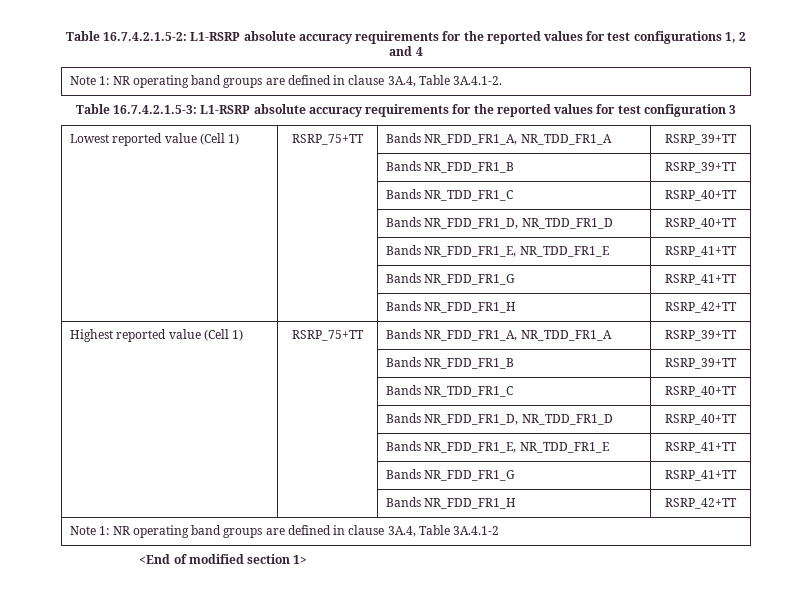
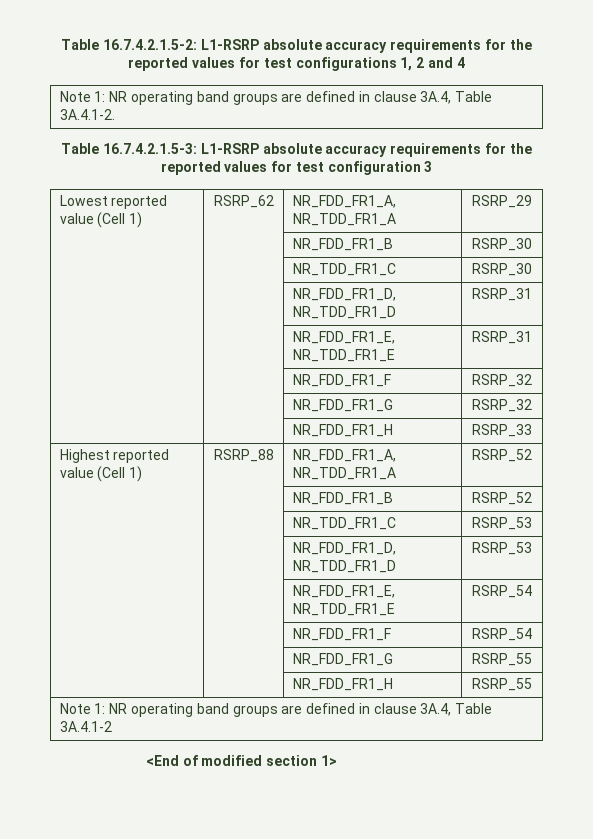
[292,134,364,145] [386,133,612,145] [665,134,737,145] [386,161,515,173] [665,162,737,173] [386,189,514,201] [665,190,737,201] [386,217,613,229] [665,218,737,229] [386,245,609,257] [665,246,737,257] [386,273,516,285] [665,274,737,285] [386,301,517,313] [665,302,737,313] RSRP_75+TT | Bands NR_FDD_FR1_A, NR_TDD_FR1_A | RSRP_39+TT // | | Bands NR_FDD_FR1_B | RSRP_39+TT // | | Bands NR_TDD_FR1_C | RSRP_40+TT // | | Bands NR_FDD_FR1_D, NR_TDD_FR1_D | RSRP_40+TT // | | Bands NR_FDD_FR1_E, NR_TDD_FR1_E | RSRP_41+TT // | | Bands NR_FDD_FR1_G | RSRP_41+TT // | | Bands NR_FDD_FR1_H | RSRP_42+TT -> [213,195,274,208] [292,195,396,208] [292,213,396,226] [472,195,532,208] [292,238,393,251] [472,238,532,251] [292,263,396,276] [472,263,532,276] [292,288,396,301] [292,306,396,319] [472,288,532,301] [292,331,395,344] [292,349,395,362] [472,331,532,344] [292,374,391,387] [472,374,532,387] [292,399,393,412] [472,399,532,412] [292,424,393,437] [472,424,532,437] RSRP_62 | NR_FDD_FR1_A, NR_TDD_FR1_A | RSRP_29 // | | NR_FDD_FR1_B | RSRP_30 // | | NR_TDD_FR1_C | RSRP_30 // | | NR_FDD_FR1_D, NR_TDD_FR1_D | RSRP_31 // | | NR_FDD_FR1_E, NR_TDD_FR1_E | RSRP_31 // | | NR_FDD_FR1_F | RSRP_32 // | | NR_FDD_FR1_G | RSRP_32 // | | NR_FDD_FR1_H | RSRP_33
[292,330,364,341] [386,329,612,341] [665,330,737,341] [386,357,515,369] [665,358,737,369] [386,385,514,397] [665,386,737,397] [386,413,613,425] [665,414,737,425] [386,441,609,453] [665,442,737,453] [386,469,516,481] [665,470,737,481] [386,497,517,509] [665,498,737,509] RSRP_75+TT | Bands NR_FDD_FR1_A, NR_TDD_FR1_A | RSRP_39+TT // | | Bands NR_FDD_FR1_B | RSRP_39+TT // | | Bands NR_TDD_FR1_C | RSRP_40+TT // | | Bands NR_FDD_FR1_D, NR_TDD_FR1_D | RSRP_40+TT // | | Bands NR_FDD_FR1_E, NR_TDD_FR1_E | RSRP_41+TT // | | Bands NR_FDD_FR1_G | RSRP_41+TT // | | Bands NR_FDD_FR1_H | RSRP_42+TT -> [213,449,274,462] [292,449,396,462] [292,467,396,480] [472,449,532,462] [292,492,393,505] [472,492,532,505] [292,517,396,530] [472,517,532,530] [292,542,396,555] [292,560,396,573] [472,542,532,555] [292,585,395,598] [292,603,395,616] [472,585,532,598] [292,628,391,641] [472,628,532,641] [292,653,393,666] [472,653,532,666] [292,678,393,691] [472,678,532,691] RSRP_88 | NR_FDD_FR1_A, NR_TDD_FR1_A | RSRP_52 // | | NR_FDD_FR1_B | RSRP_52 // | | NR_TDD_FR1_C | RSRP_53 // | | NR_FDD_FR1_D, NR_TDD_FR1_D | RSRP_53 // | | NR_FDD_FR1_E, NR_TDD_FR1_E | RSRP_54 // | | NR_FDD_FR1_F | RSRP_54 // | | NR_FDD_FR1_G | RSRP_55 // | | NR_FDD_FR1_H | RSRP_55

